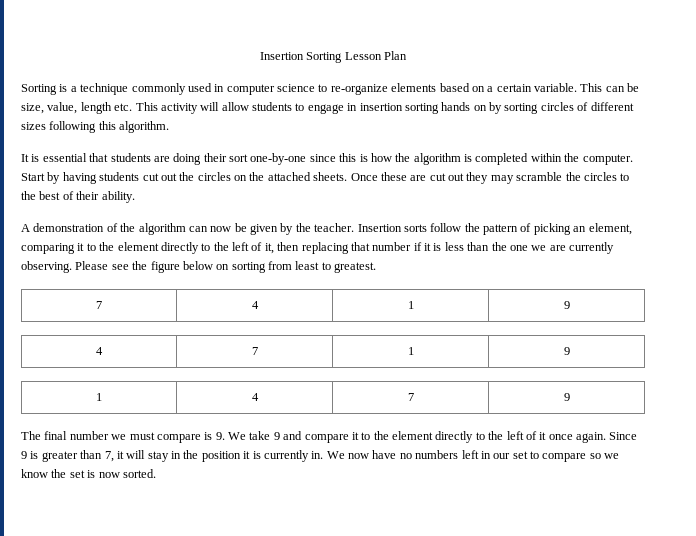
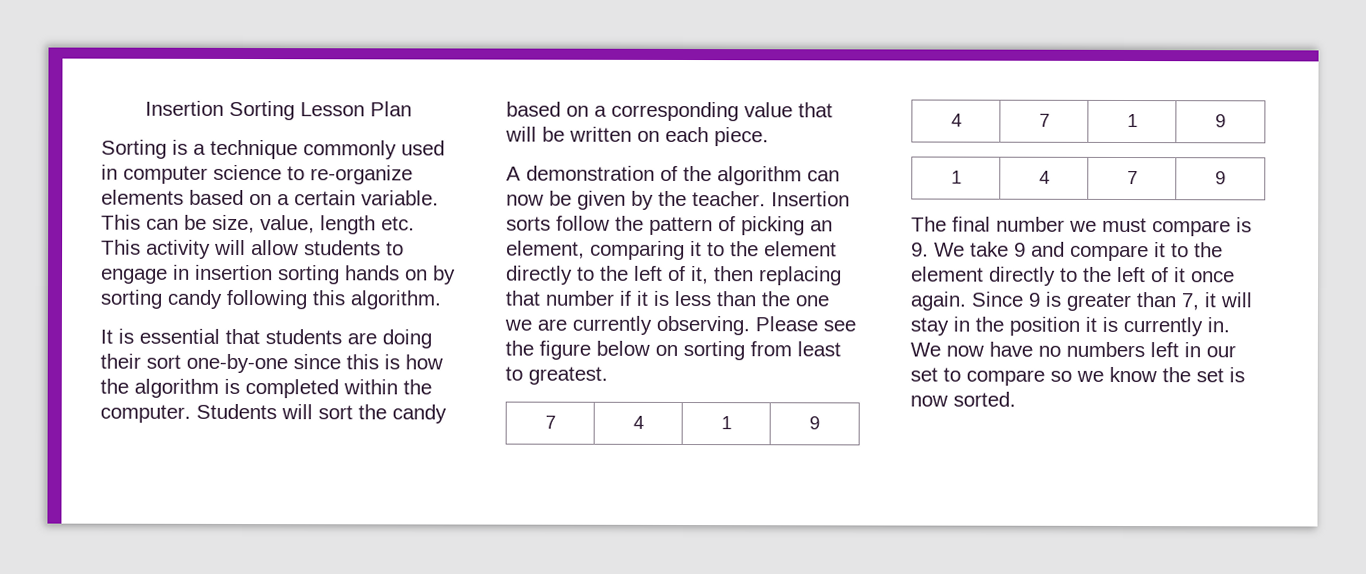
[540,102,634,111] [21,122,46,130] circles of different sizes -> [167,289,222,309] candy
[21,172,630,184] [21,191,135,203] Start by having students cut out the circles on the attached sheets. Once these are cut out they may scramble the circles to the best of their ability. -> [196,403,447,424] [506,101,833,122] [505,126,769,147] Students will sort the candy based on a corresponding value that will be written on each piece.

